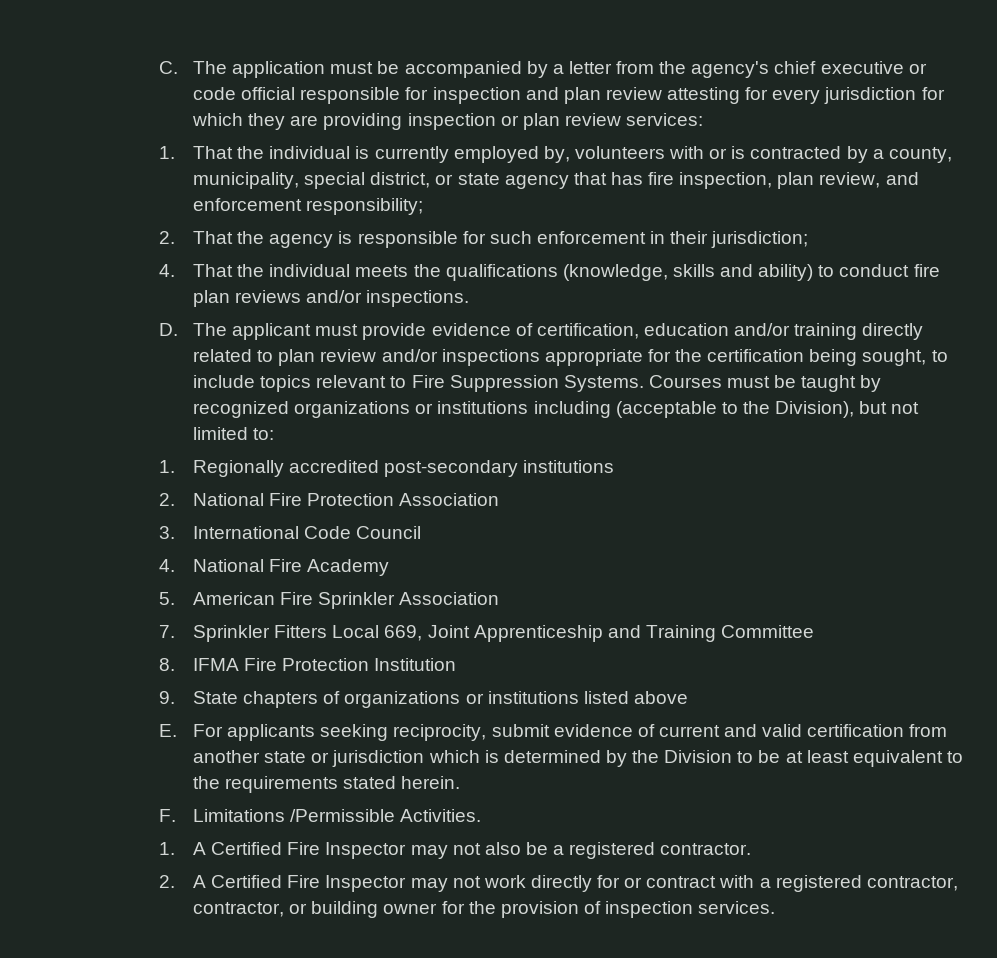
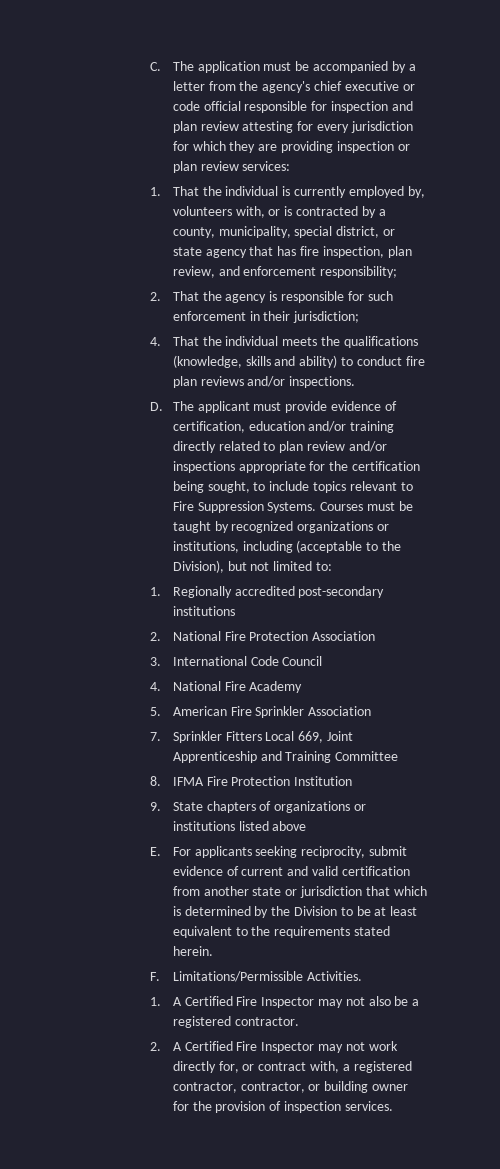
[669,146,705,159] with -> [235,206,265,218] with,
[437,401,529,414] institutions -> [172,541,239,553] institutions,
(425, 758) none -> [365,886,390,896] that
[192,809,396,822] Limitations /Permissible -> [172,971,303,982] Limitations/Permissible
[597,875,621,888] for -> [218,1061,239,1073] for,
[719,875,755,888] with -> [310,1061,340,1073] with,

